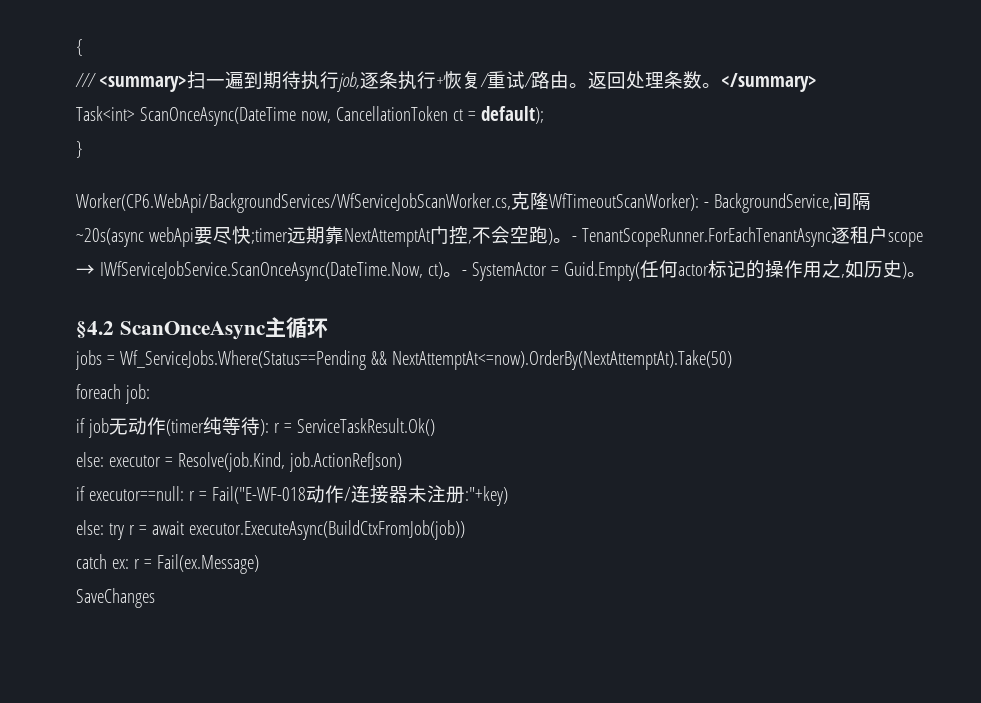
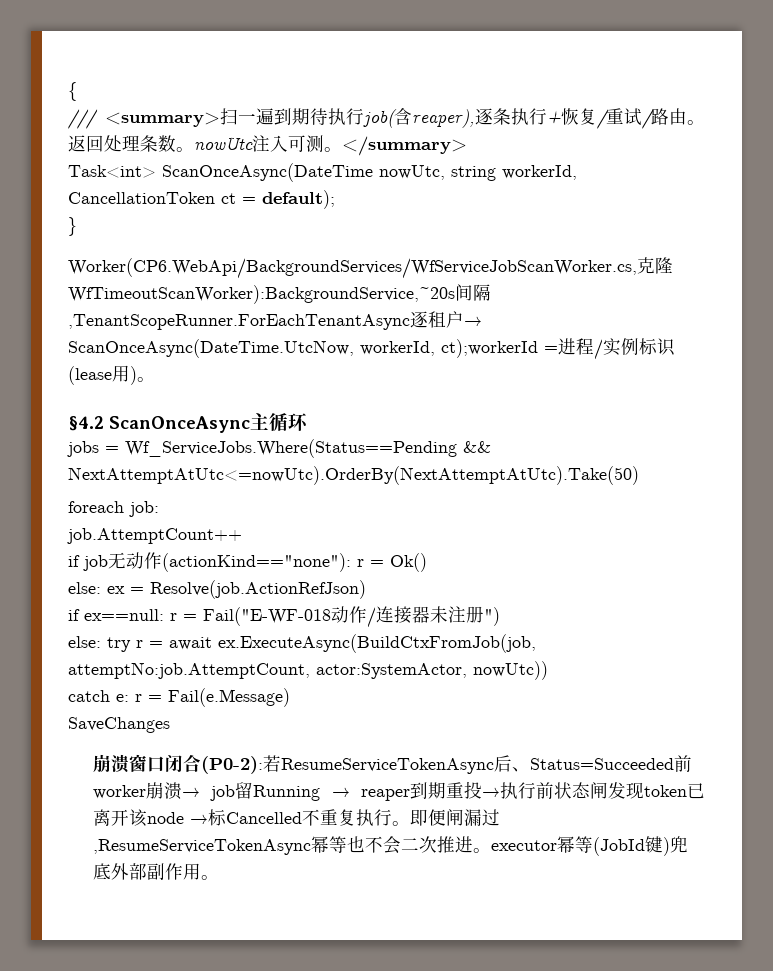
[336,72,360,92] job, -> [363,108,475,128] job(含reaper),
(721, 85) none -> [194,135,342,152] nowUtc注入可测。
[300,111,331,123] now, -> [379,165,577,181] nowUtc, string workerId,
[548,192,871,213] [76,226,923,247] [76,260,902,281] WfTimeoutScanWorker): - BackgroundService,间隔~20s(async webApi要尽快;timer远期靠NextAttemptAt门控,不会空跑)。- TenantScopeRunner.ForEachTenantAsync逐租户scope → IWfServiceJobService.ScanOnceAsync(DateTime.Now, ct)。- SystemActor = Guid.Empty(任何actor标记的操作用之,如历史 -> [68,284,491,304] [68,311,482,330] [68,338,675,360] [68,365,130,385] WfTimeoutScanWorker):BackgroundService,~20s间隔,TenantScopeRunner.ForEachTenantAsync逐租户→ ScanOnceAsync(DateTime.UtcNow, workerId, ct);workerId =进程/实例标识(lease用
[391,350,732,370] NextAttemptAt<=now).OrderBy(NextAttemptAt).Take(50) -> [68,466,639,485] NextAttemptAtUtc<=nowUtc).OrderBy(NextAttemptAtUtc).Take(50)
(150, 394) none -> [67,528,242,544] // job.AttemptCount++
[165,417,435,436] [76,452,402,472] [76,486,184,501] (timer纯等待): r = ServiceTaskResult.Ok() // else: executor = Resolve(job.Kind, job.ActionRefJson) // if executor==null: -> [162,553,427,572] [68,580,366,599] [68,609,164,621] (actionKind=="none"): r = Ok() // else: ex = Resolve(job.ActionRefJson) // if ex==null:
[464,486,508,506] :"+key) -> [484,607,500,626] ")
[188,520,465,540] executor.ExecuteAsync(BuildCtxFromJob(job)) -> [218,634,536,653] [68,661,548,680] ex.ExecuteAsync(BuildCtxFromJob(job, attemptNo:job.AttemptCount, actor:SystemActor, nowUtc))
[111,554,259,574] ex: r = Fail(ex.Message) -> [116,688,290,707] e: r = Fail(e.Message)
(155, 598) none -> [92,754,692,774] [92,781,705,801] [92,809,500,827] [92,836,688,856] [92,863,219,880] // 崩溃窗口闭合(P0-2):若ResumeServiceTokenAsync后、Status=Succeeded前worker崩溃→ job留Running → reaper到期重投→执行前状态闸发现token已离开该node →标Cancelled不重复执行。即便闸漏过,ResumeServiceTokenAsync幂等也不会二次推进。executor幂等(JobId键)兜底外部副作用。

